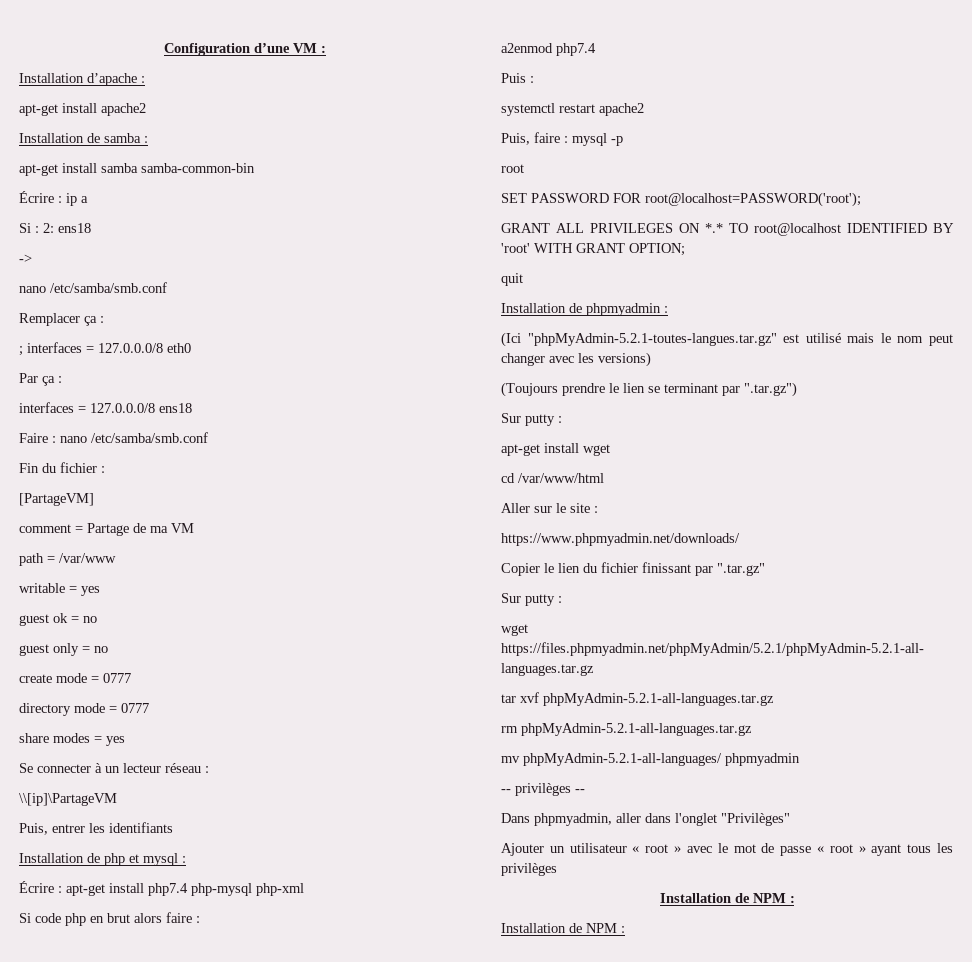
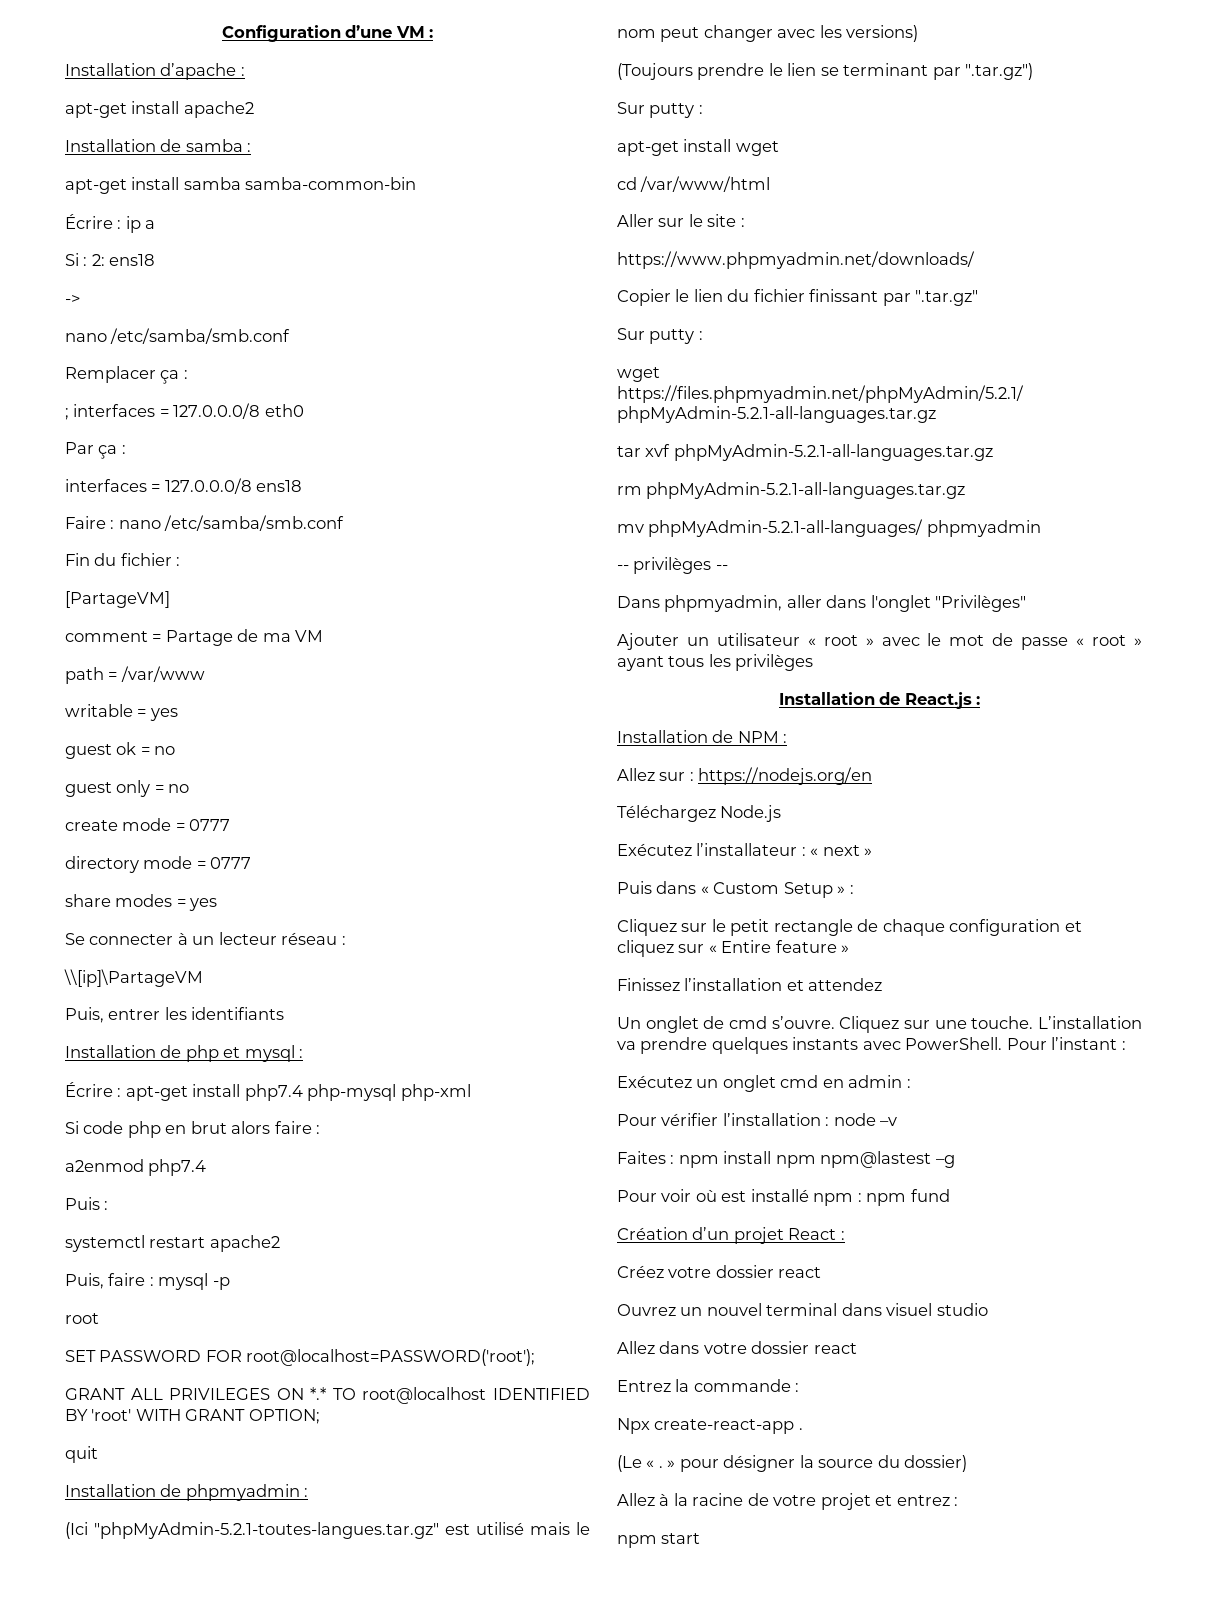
[752,893,786,903] NPM -> [904,692,972,709] React.js
(625, 929) none -> [617,767,873,785] [617,805,782,822] [617,843,873,856] [617,881,854,898] [617,919,1082,936] [617,940,850,957] [617,978,883,991] [617,1016,1142,1033] [617,1037,1126,1054] [617,1075,911,1092] [617,1113,898,1126] [617,1151,955,1168] [617,1189,950,1206] [617,1227,845,1244] [617,1265,822,1278] [617,1303,988,1316] [617,1341,857,1354] [617,1379,800,1392] [617,1418,803,1434] [617,1455,968,1472] [617,1493,959,1510] [617,1533,701,1548] // Allez sur : https://nodejs.org/en // Téléchargez Node.js // Exécutez l’installateur : « next » // Puis dans « Custom Setup » : // Cliquez sur le petit rectangle de chaque configuration et cliquez sur « Entire feature » // Finissez l’installation et attendez // Un onglet de cmd s’ouvre. Cliquez sur une touche. L’installation va prendre quelques instants avec PowerShell. Pour l’instant : // Exécutez un onglet cmd en admin : // Pour vérifier l’installation : node –v // Faites : npm install npm npm@lastest –g // Pour voir où est installé npm : npm fund // Création d’un projet React : // Créez votre dossier react // Ouvrez un nouvel terminal dans visuel studio // Allez dans votre dossier react // Entrez la commande : // Npx create-react-app . // (Le « . » pour désigner la source du dossier) // Allez à la racine de votre projet et entrez : // npm start

